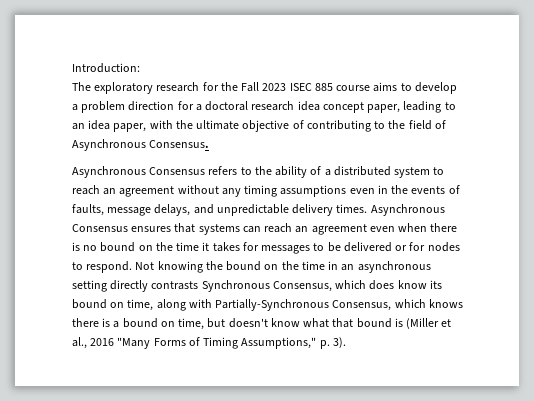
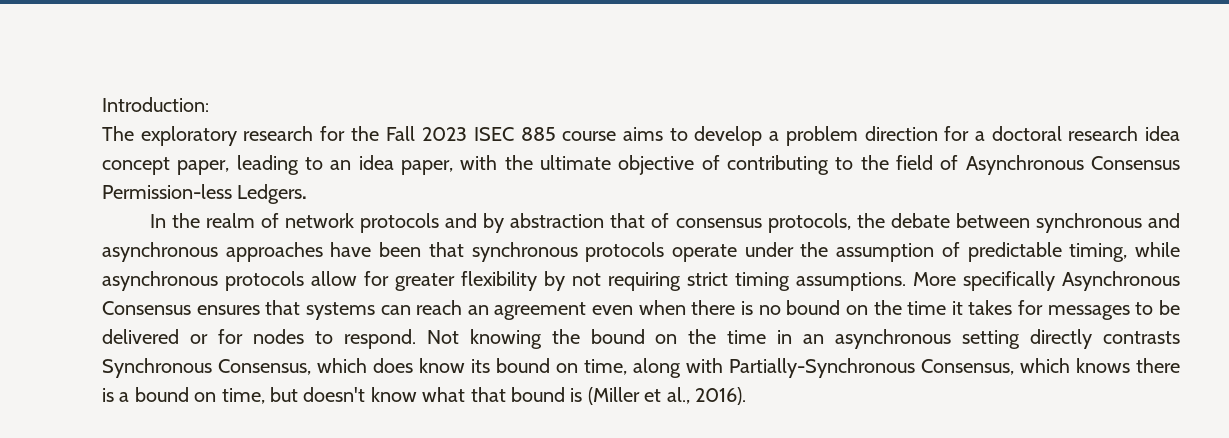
[149,140,210,148] [72,166,445,178] [72,185,460,197] [72,204,368,216] Consensus. // Asynchronous Consensus refers to the ability of a distributed system to reach an agreement without any timing assumptions even in the events of faults, message delays, and unpredictable delivery times. -> [1091,156,1181,170] [102,184,308,204] [149,213,1181,233] [102,242,1180,262] [102,271,1055,291] Consensus Permission-less Ledgers. // In the realm of network protocols and by abstraction that of consensus protocols, the debate between synchronous and asynchronous approaches have been that synchronous protocols operate under the assumption of predictable timing, while asynchronous protocols allow for greater flexibility by not requiring strict timing assumptions. More specifically
[90,337,346,349] 2016 "Many Forms of Timing Assumptions," p. 3). -> [694,387,746,405] 2016).

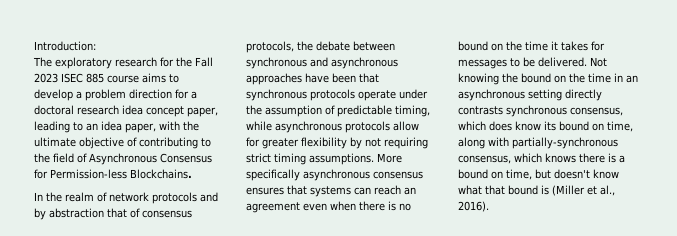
[102,184,308,204] Permission-less Ledgers. -> [34,169,192,179] for Permission-less Blockchains.
[1062,271,1180,291] [102,301,191,315] Asynchronous Consensus -> [303,169,423,181] asynchronous consensus
[102,329,416,349] delivered or for nodes to respond. -> [538,57,587,67] delivered.
[102,358,311,378] Synchronous Consensus, -> [506,105,623,117] synchronous consensus,
[729,358,1014,378] Partially-Synchronous Consensus, -> [512,137,618,149] [458,155,511,164] partially-synchronous consensus,

